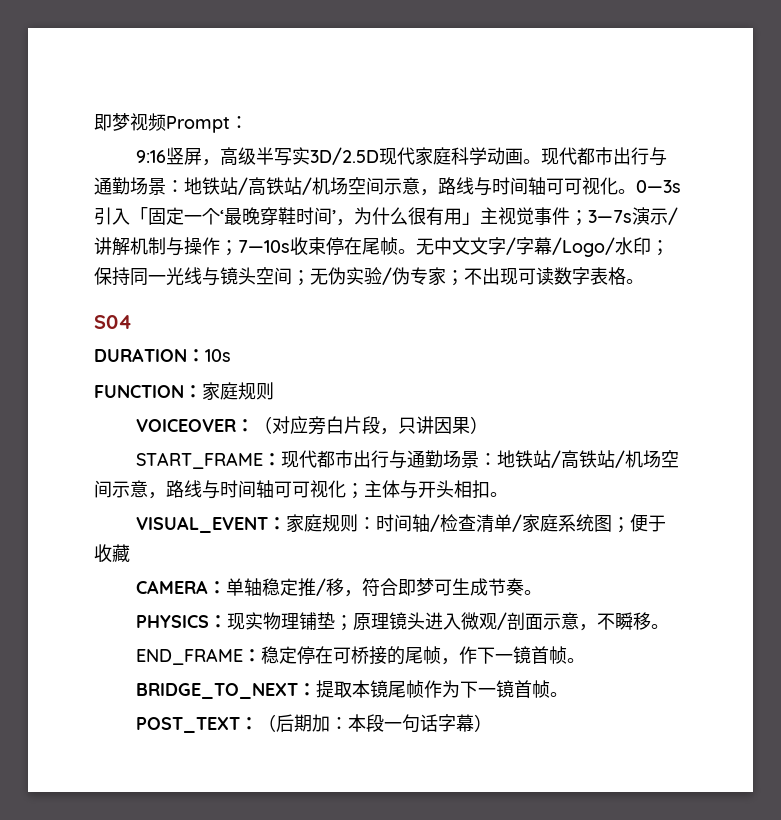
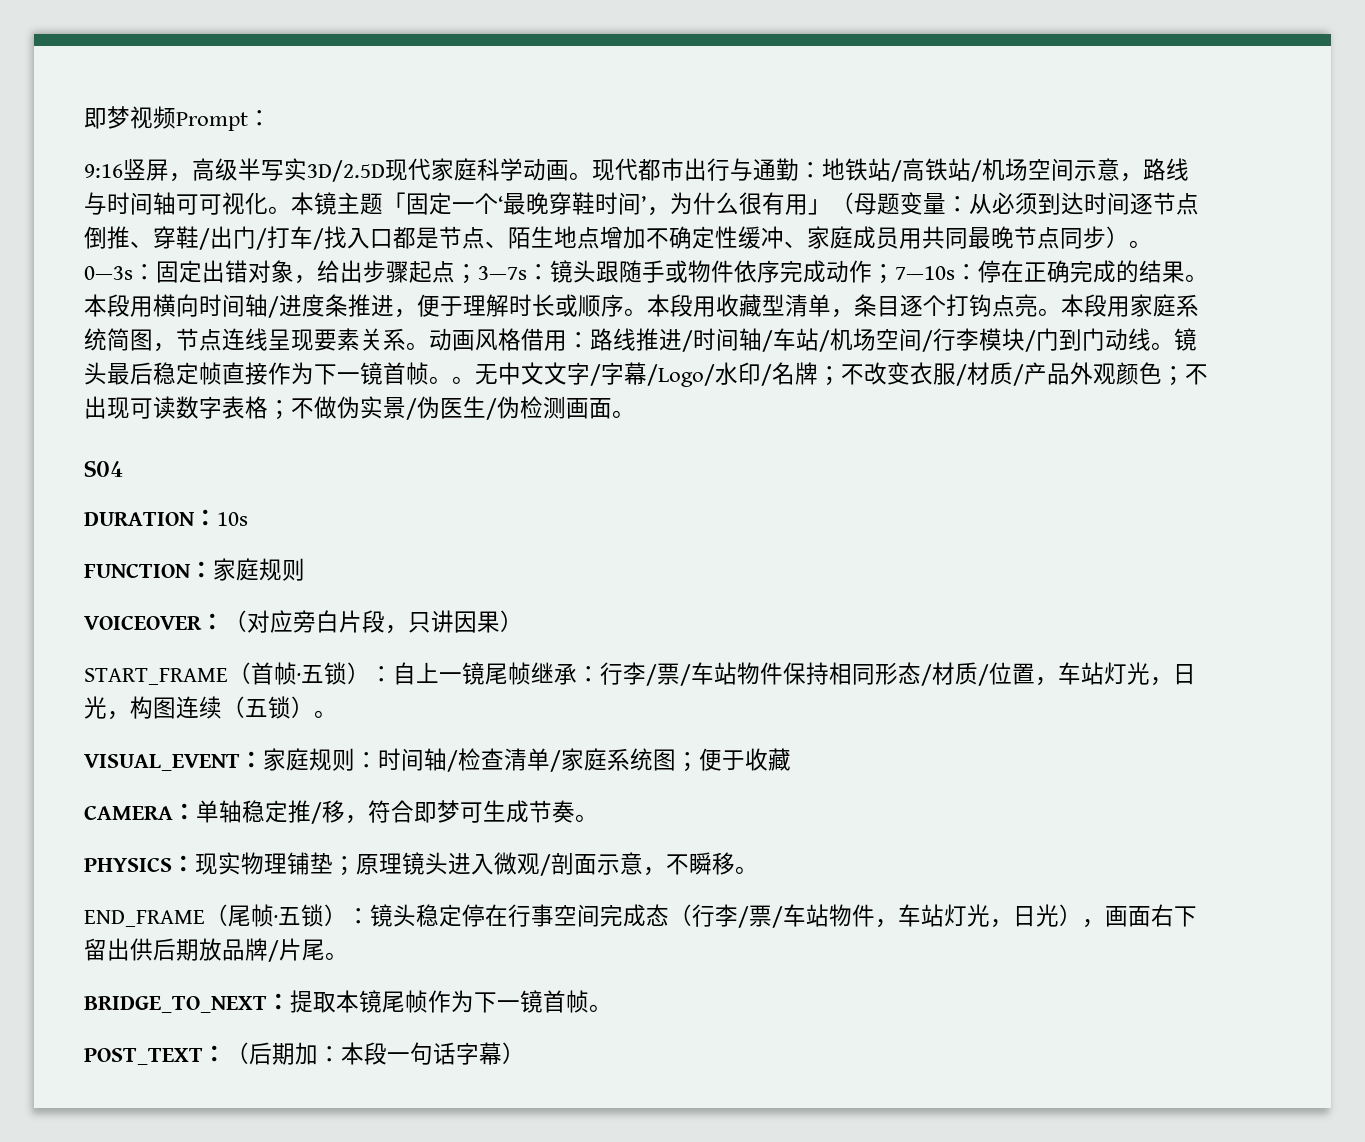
[130,177,166,195] 场景 -> (799, 169) none
[636,180,681,193] [94,207,130,225] 0—3s引入 -> [291,192,383,215] 本镜主题
[480,207,678,226] [94,237,398,256] 主视觉事件；3—7s演示/讲解机制与操作；7—10s收束停在尾帧 -> [831,192,1199,215] [84,226,1152,250] [84,260,1208,284] [84,294,1199,318] [84,328,1197,352] [84,362,452,385] （母题变量：从必须到达时间逐节点倒推、穿鞋/出门/打车/找入口都是节点、陌生地点增加不确定性缓冲、家庭成员用共同最晚节点同步）。0—3s：固定出错对象，给出步骤起点；3—7s：镜头跟随手或物件依序完成动作；7—10s：停在正确完成的结果。本段用横向时间轴/进度条推进，便于理解时长或顺序。本段用收藏型清单，条目逐个打钩点亮。本段用家庭系统简图，节点连线呈现要素关系。动画风格借用：路线推进/时间轴/车站/机场空间/行李模块/门到门动线。镜头最后稳定帧直接作为下一镜首帧。
[651,240,669,256] [94,267,446,286] ；保持同一光线与镜头空间；无伪实验/伪专家 -> [761,362,1162,386] /名牌；不改变衣服/材质/产品外观颜色
(626, 276) none -> [268,396,612,420] ；不做伪实景/伪医生/伪检测画面
[263,450,680,469] [94,480,490,499] ：现代都市出行与通勤场景：地铁站/高铁站/机场空间示意，路线与时间轴可可视化；主体与开头相扣 -> [228,662,1196,686] [84,696,314,720] （首帧·五锁）：自上一镜尾帧继承：行李/票/车站物件保持相同形态/材质/位置，车站灯光，日光，构图连续（五锁）
[243,646,568,665] ：稳定停在可桥接的尾帧，作下一镜首帧 -> [205,904,1197,928] [84,938,325,962] （尾帧·五锁）：镜头稳定停在行事空间完成态（行李/票/车站物件，车站灯光，日光），画面右下留出供后期放品牌/片尾

